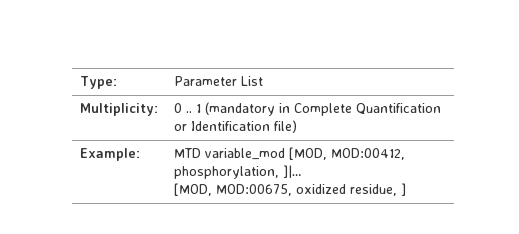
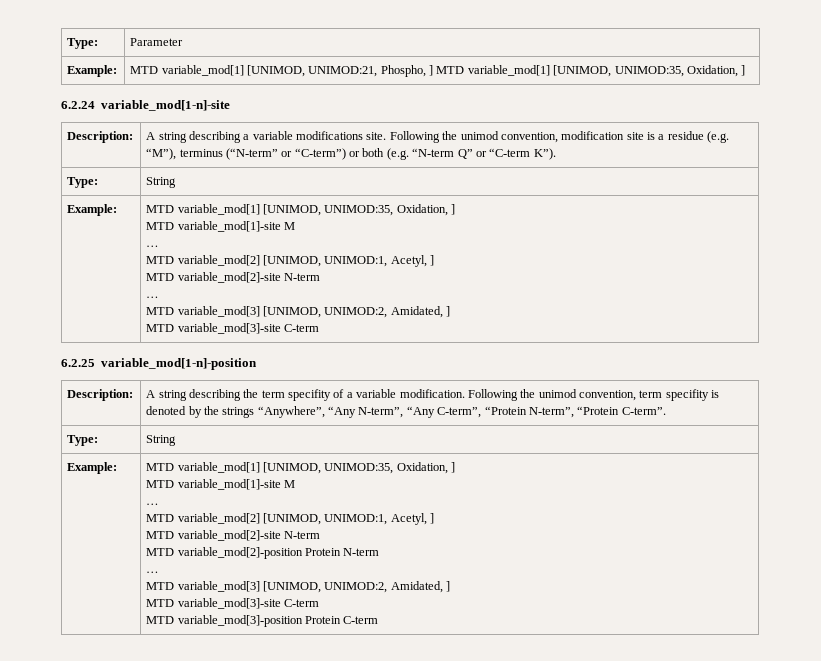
[240,76,263,86] [79,103,158,116] [173,102,441,116] [173,120,297,133] [79,148,140,161] [173,147,405,160] [173,165,302,179] [173,183,406,196] List // Multiplicity: | 0 .. 1 (mandatory in Complete Quantification or Identification file) // Example: | MTD variable_mod [MOD, MOD:00412, phosphorylation, ]|… // [MOD, MOD:00675, oxidized residue, ] -> [67,65,118,77] [130,65,746,77] [61,100,231,111] [67,131,134,143] [146,131,730,143] [146,148,556,160] [67,177,99,188] [146,177,177,188] [67,204,118,216] [146,204,456,216] [146,221,295,232] [146,245,160,247] [146,255,435,267] [146,272,320,283] [146,296,160,298] [146,306,451,318] [146,323,319,334] [61,358,258,370] [67,389,134,401] [146,389,720,401] [146,406,666,418] [67,435,99,446] [146,435,177,446] [67,462,118,474] [146,462,456,474] [146,479,295,490] [146,503,160,505] [146,513,435,525] [146,530,320,541] [146,547,380,559] [146,571,160,573] [146,581,451,593] [146,598,319,609] [146,615,379,627] // Example: | MTD variable_mod[1] [UNIMOD, UNIMOD:21, Phospho, ] MTD variable_mod[1] [UNIMOD, UNIMOD:35, Oxidation, ] // 6.2.24 variable_mod[1-n]-site // Description: | A string describing a variable modifications site. Following the unimod convention, modification site is a residue (e.g. “M”), terminus (“N-term” or “C-term”) or both (e.g. “N-term Q” or “C-term K”). // Type: | String // Example: | MTD variable_mod[1] [UNIMOD, UNIMOD:35, Oxidation, ] // MTD variable_mod[1]-site M // … // MTD variable_mod[2] [UNIMOD, UNIMOD:1, Acetyl, ] // MTD variable_mod[2]-site N-term // … // MTD variable_mod[3] [UNIMOD, UNIMOD:2, Amidated, ] // MTD variable_mod[3]-site C-term // 6.2.25 variable_mod[1-n]-position // Description: | A string describing the term specifity of a variable modification. Following the unimod convention, term specifity is denoted by the strings “Anywhere”, “Any N-term”, “Any C-term”, “Protein N-term”, “Protein C-term”. // Type: | String // Example: | MTD variable_mod[1] [UNIMOD, UNIMOD:35, Oxidation, ] // MTD variable_mod[1]-site M // … // MTD variable_mod[2] [UNIMOD, UNIMOD:1, Acetyl, ] // MTD variable_mod[2]-site N-term // MTD variable_mod[2]-position Protein N-term // … // MTD variable_mod[3] [UNIMOD, UNIMOD:2, Amidated, ] // MTD variable_mod[3]-site C-term // MTD variable_mod[3]-position Protein C-term

